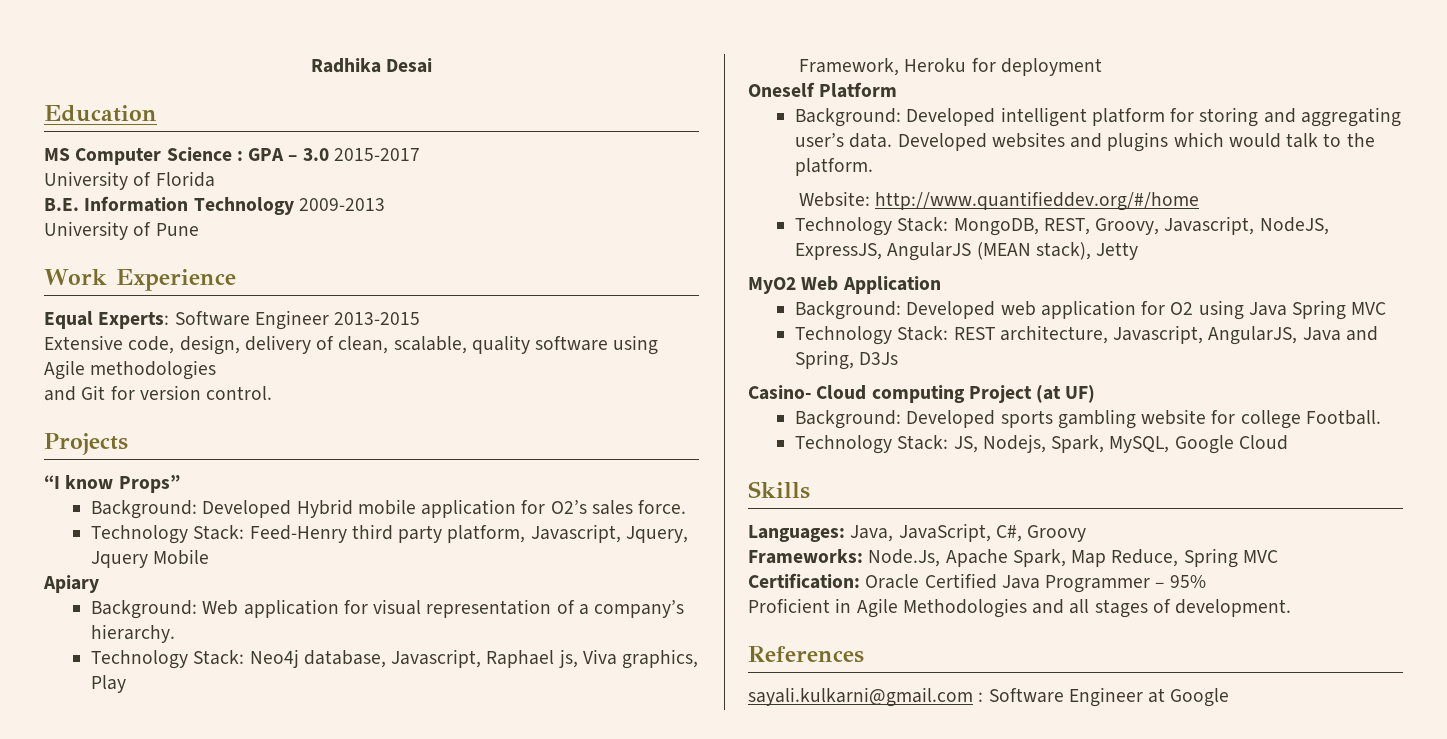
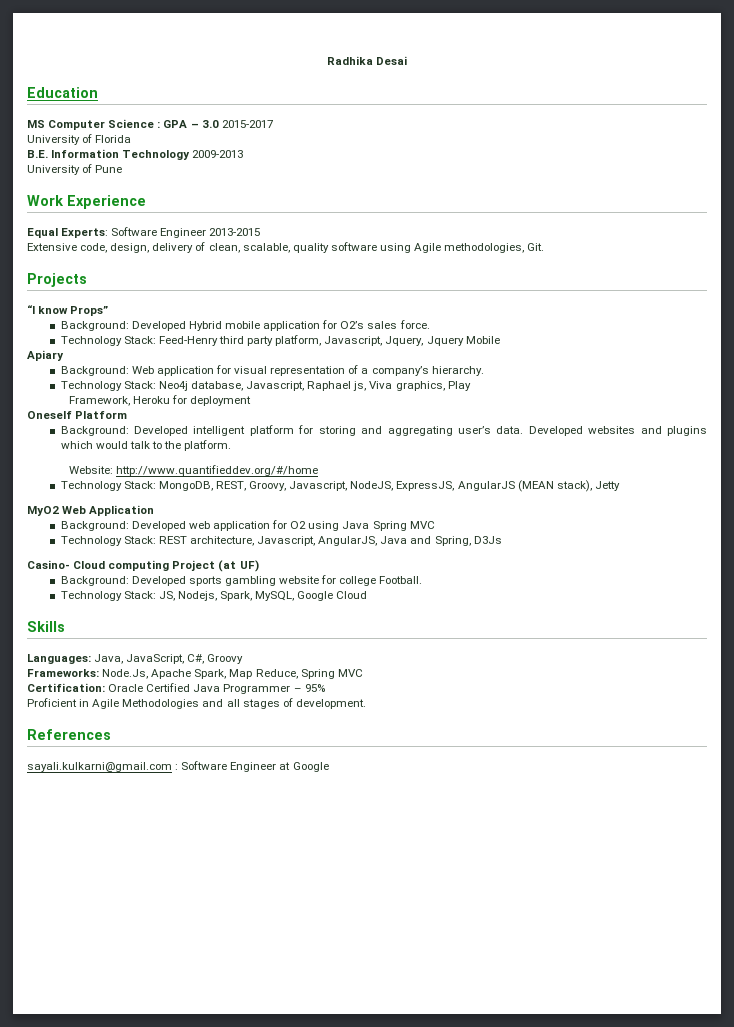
[90,360,217,380] [44,385,273,401] methodologies // and Git for version control. -> [444,243,545,253] methodologies, Git.

